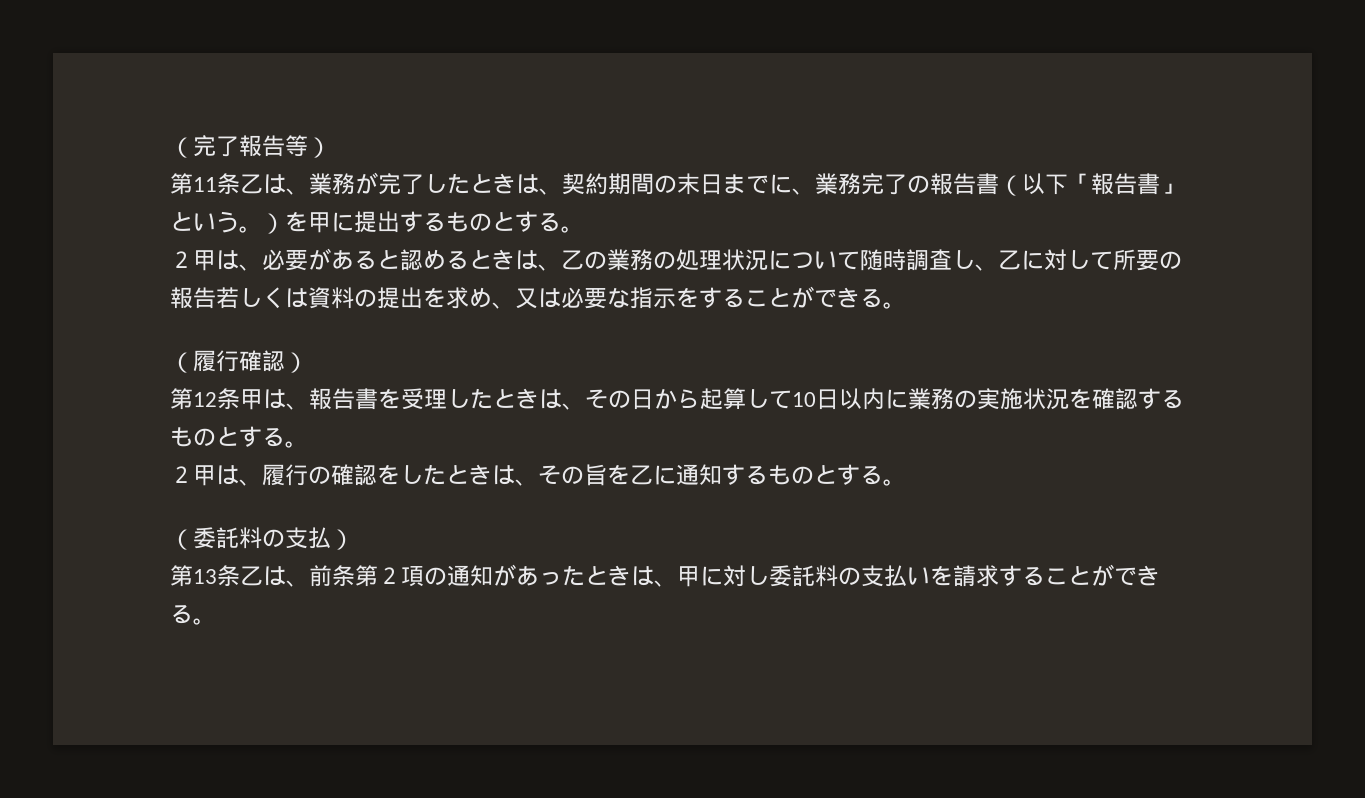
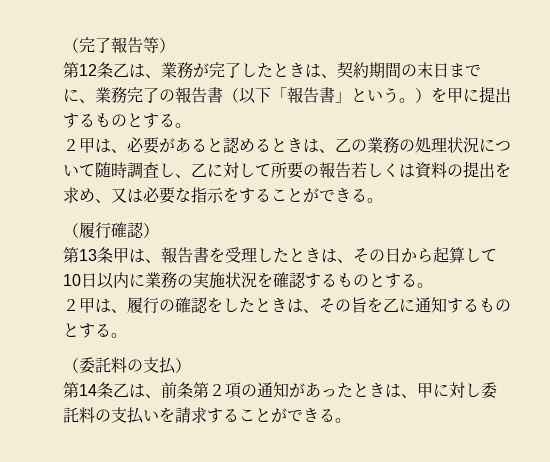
[193,177,217,192] 11 -> [79,64,97,76] 12
[193,392,217,407] 12 -> [79,249,97,261] 13
[193,569,217,584] 13 -> [79,384,97,396] 14

